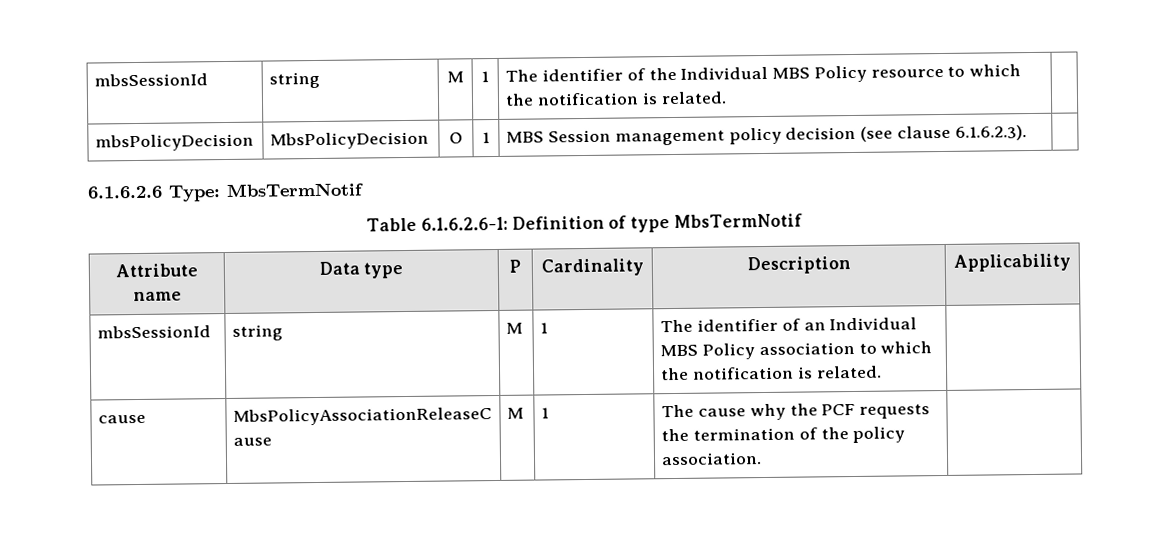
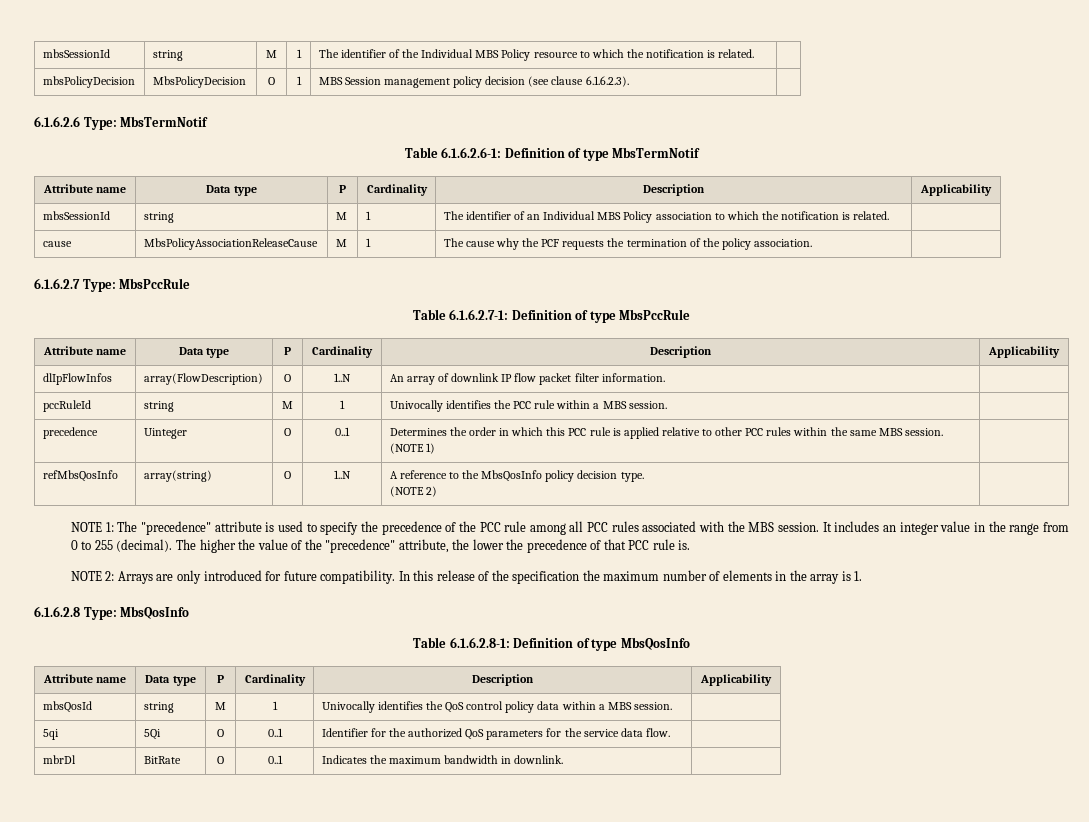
(763, 459) none -> [34,278,191,292] [412,309,691,323] [42,346,127,355] [178,347,230,358] [284,347,291,355] [312,346,373,358] [649,346,712,358] [988,346,1060,358] [42,373,112,385] [143,373,263,385] [284,374,291,382] [334,373,351,382] [389,373,665,385] [42,400,91,412] [143,401,174,412] [282,401,293,409] [340,400,345,409] [389,400,667,412] [42,427,98,439] [143,428,187,439] [284,428,291,436] [335,427,350,436] [389,427,943,439] [389,443,435,454] [42,470,118,482] [143,470,212,482] [284,471,291,479] [334,470,351,479] [389,470,644,482] [389,486,437,497] [70,521,1069,535] [70,539,691,553] [70,570,863,584] [34,606,190,620] [413,637,690,651] [42,674,127,683] [145,675,196,686] [217,675,224,683] [244,674,306,686] [472,674,534,686] [700,674,772,686] [42,701,92,713] [143,702,174,713] [215,702,226,710] [272,701,278,710] [321,701,672,713] [42,729,59,740] [143,729,161,740] [217,729,224,737] [267,728,283,737] [321,728,670,740] [42,755,76,764] [143,756,181,764] [217,756,224,764] [267,755,283,764] [321,755,564,764] // 6.1.6.2.7 Type: MbsPccRule // Table 6.1.6.2.7-1: Definition of type MbsPccRule // Attribute name | Data type | P | Cardinality | Description | Applicability // dlIpFlowInfos | array(FlowDescription) | O | 1..N | An array of downlink IP flow packet filter information. | // pccRuleId | string | M | 1 | Univocally identifies the PCC rule within a MBS session. | // precedence | Uinteger | O | 0..1 | Determines the order in which this PCC rule is applied relative to other PCC rules within the same MBS session. (NOTE 1) | // refMbsQosInfo | array(string) | O | 1..N | A reference to the MbsQosInfo policy decision type. // (NOTE 2) | // NOTE 1: The "precedence" attribute is used to specify the precedence of the PCC rule among all PCC rules associated with the MBS session. It includes an integer value in the range from 0 to 255 (decimal). The higher the value of the "precedence" attribute, the lower the precedence of that PCC rule is. // NOTE 2: Arrays are only introduced for future compatibility. In this release of the specification the maximum number of elements in the array is 1. // 6.1.6.2.8 Type: MbsQosInfo // Table 6.1.6.2.8-1: Definition of type MbsQosInfo // Attribute name | Data type | P | Cardinality | Description | Applicability // mbsQosId | string | M | 1 | Univocally identifies the QoS control policy data within a MBS session. | // 5qi | 5Qi | O | 0..1 | Identifier for the authorized QoS parameters for the service data flow. | // mbrDl | BitRate | O | 0..1 | Indicates the maximum bandwidth in downlink. |

